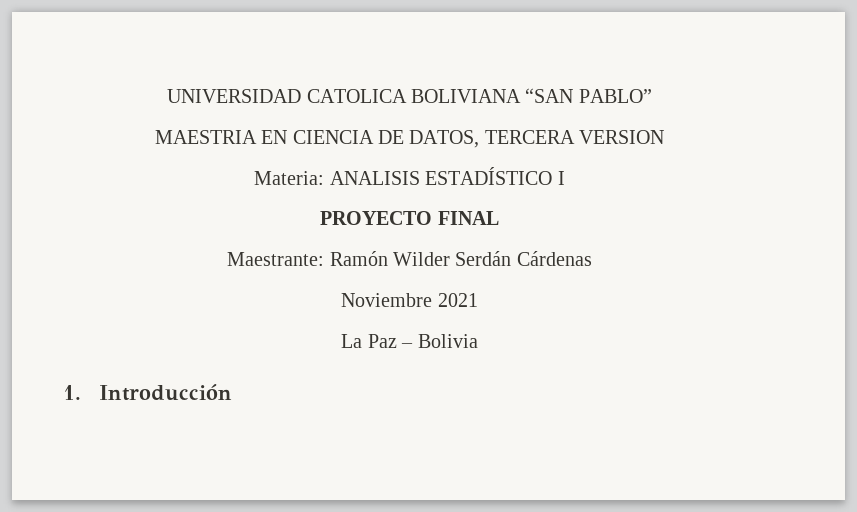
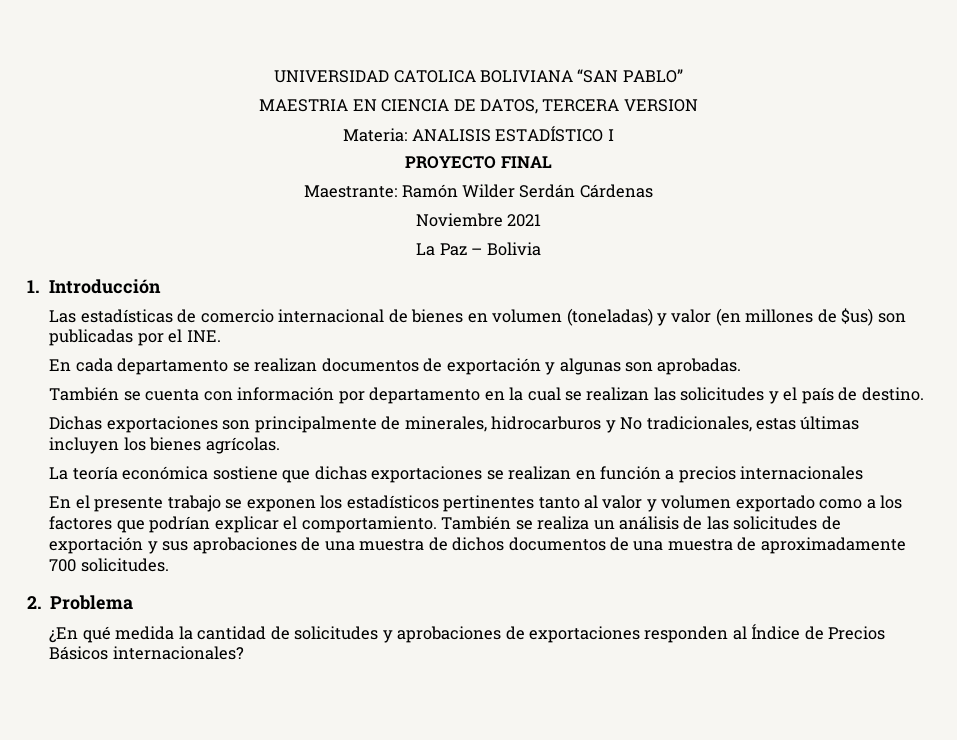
(233, 392) none -> [49,308,906,326] [49,329,221,346] [49,358,742,375] [49,387,924,404] [49,416,860,433] [49,437,280,454] [49,466,864,483] [49,495,903,512] [49,516,841,533] [49,537,906,554] [49,558,169,572] [27,595,134,610] [49,624,886,643] [49,646,244,660] // Las estadísticas de comercio internacional de bienes en volumen (toneladas) y valor (en millones de $us) son publicadas por el INE. // En cada departamento se realizan documentos de exportación y algunas son aprobadas. // También se cuenta con información por departamento en la cual se realizan las solicitudes y el país de destino. // Dichas exportaciones son principalmente de minerales, hidrocarburos y No tradicionales, estas últimas incluyen los bienes agrícolas. // La teoría económica sostiene que dichas exportaciones se realizan en función a precios internacionales // En el presente trabajo se exponen los estadísticos pertinentes tanto al valor y volumen exportado como a los factores que podrían explicar el comportamiento. También se realiza un análisis de las solicitudes de exportación y sus aprobaciones de una muestra de dichos documentos de una muestra de aproximadamente 700 solicitudes. // 2. Problema // ¿En qué medida la cantidad de solicitudes y aprobaciones de exportaciones responden al Índice de Precios Básicos internacionales?

